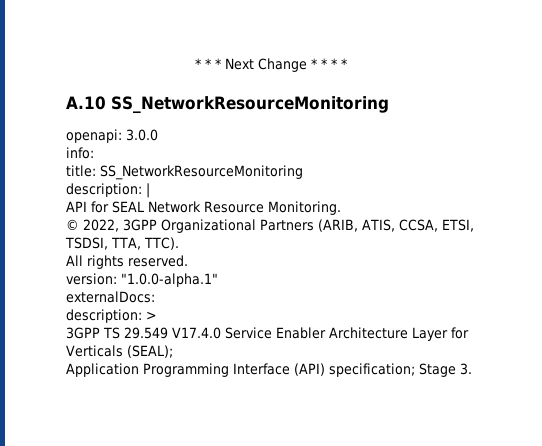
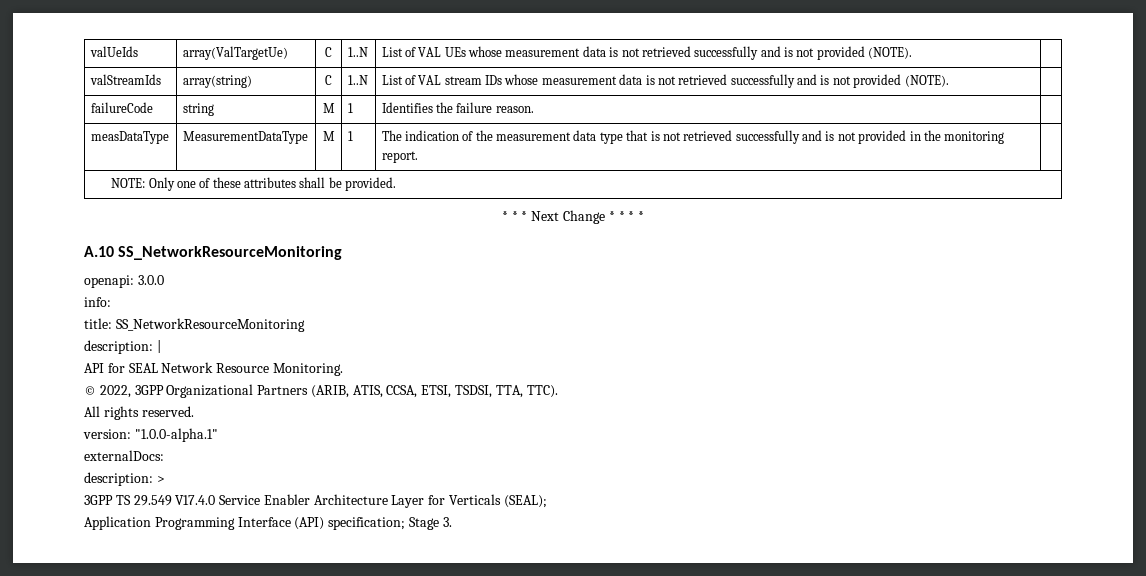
(195, 63) none -> [89,46,138,57] [182,46,288,60] [325,47,332,57] [347,47,368,57] [381,46,913,60] [89,74,161,85] [182,75,252,88] [325,75,332,85] [347,75,368,85] [381,74,949,88] [90,102,153,113] [182,103,214,116] [322,103,335,113] [347,103,353,113] [381,102,534,113] [90,131,169,144] [182,131,308,144] [322,131,335,141] [347,131,353,141] [381,130,1005,144] [381,151,418,163] [111,177,397,191] valUeIds | array(ValTargetUe) | C | 1..N | List of VAL UEs whose measurement data is not retrieved successfully and is not provided (NOTE). | // valStreamIds | array(string) | C | 1..N | List of VAL stream IDs whose measurement data is not retrieved successfully and is not provided (NOTE). | // failureCode | string | M | 1 | Identifies the failure reason. | // measDataType | MeasurementDataType | M | 1 | The indication of the measurement data type that is not retrieved successfully and is not provided in the monitoring report. | // NOTE: Only one of these attributes shall be provided. //

